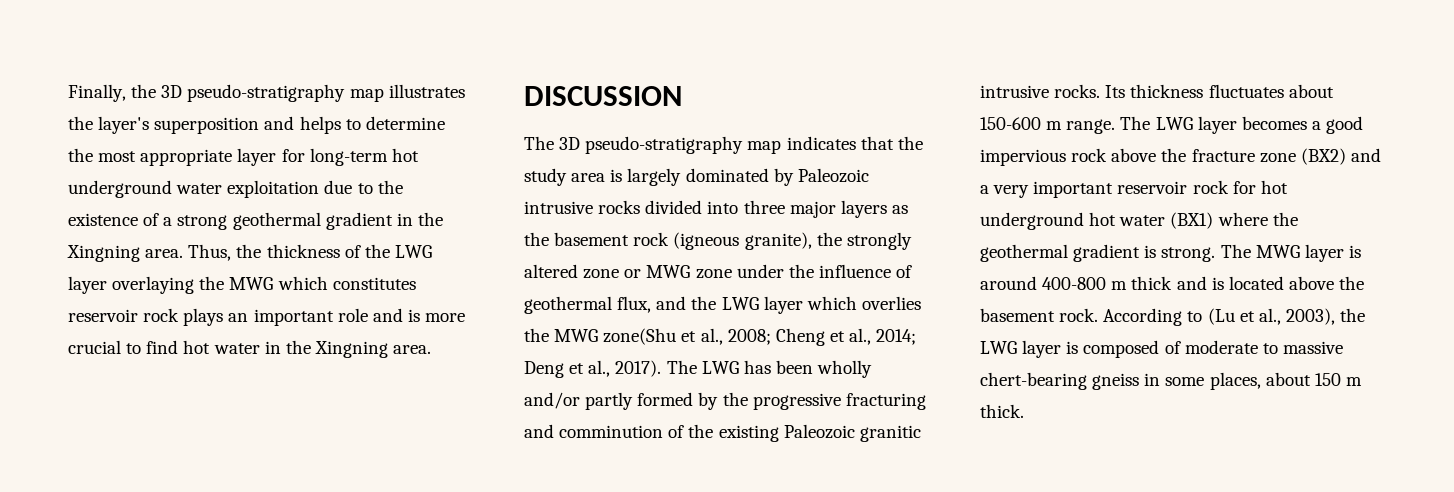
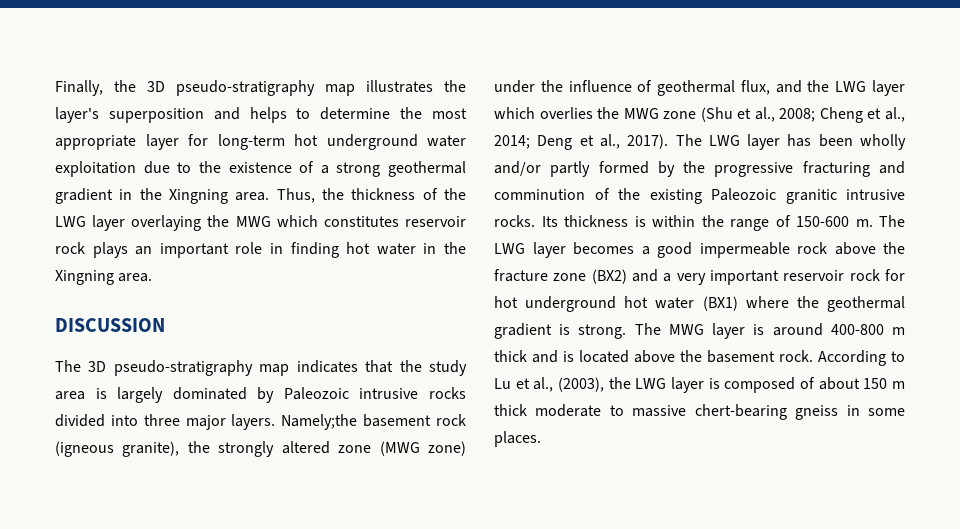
[372,308,466,322] [68,340,179,354] and is more crucial to find -> [270,242,339,258] in finding
[840,200,908,218] [524,232,549,246] layers as the -> [231,414,358,430] layers. Namely;the
[624,265,732,279] or MWG zone -> [379,441,466,456] (MWG zone)
[603,328,677,345] zone(Shu -> [663,107,733,122] zone (Shu
(739, 367) none -> [747,134,781,150] layer
[1208,84,1334,98] [980,117,1116,134] fluctuates about 150-600 m range. -> [634,215,873,231] is within the range of 150-600 m.
[980,149,1066,166] impervious -> [699,242,790,258] impermeable
[1207,308,1335,325] (Lu et al., 2003), -> [494,377,604,392] Lu et al., (2003),
(1181, 347) none -> [818,377,905,390] [494,404,527,416] about 150 m thick
[1209,372,1362,390] [980,404,1024,418] places, about 150 m thick. -> [494,431,541,447] places.

